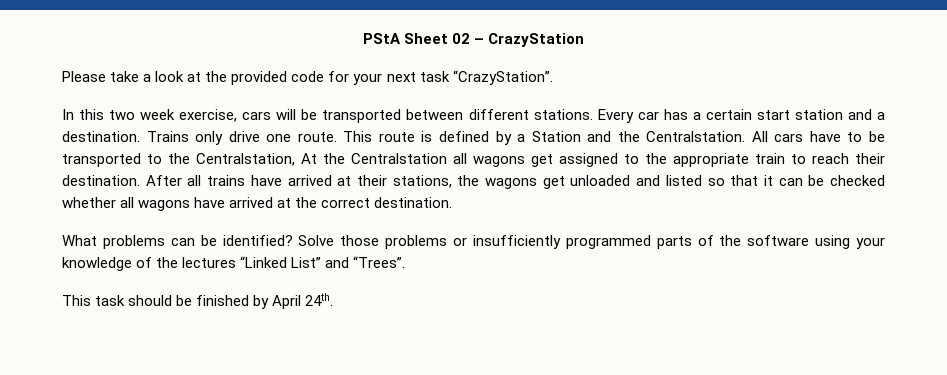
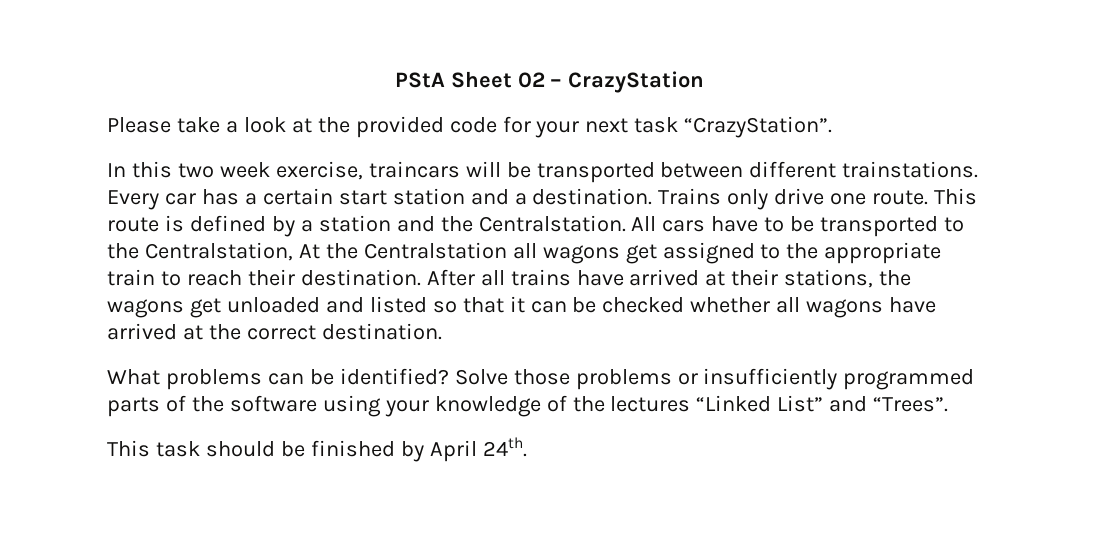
[242,111,272,120] cars -> [368,161,460,178] traincars
[533,109,593,120] stations. -> [842,161,979,178] trainstations.
[531,131,581,142] Station -> [318,215,391,232] station

